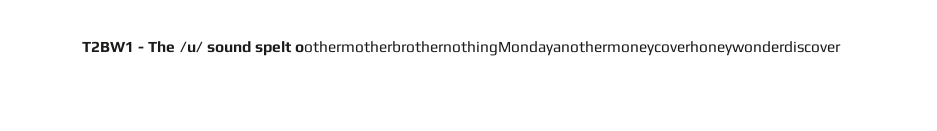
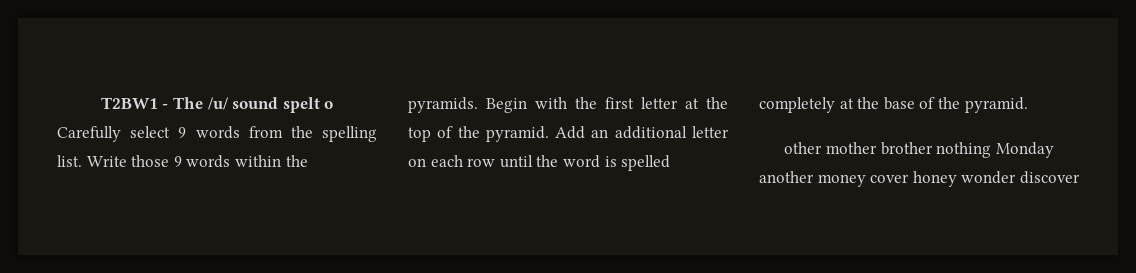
[295,41,842,56] oothermotherbrothernothingMondayanothermoneycoverhoneywonderdiscover -> [324,101,334,109] [57,126,377,142] [57,155,308,168] [408,97,728,113] [408,126,729,142] [408,155,671,171] [759,97,1028,113] [784,142,1054,158] [759,171,1080,187] o // Carefully select 9 words from the spelling list. Write those 9 words within the pyramids. Begin with the first letter at the top of the pyramid. Add an additional letter on each row until the word is spelled completely at the base of the pyramid. // other mother brother nothing Monday another money cover honey wonder discover

